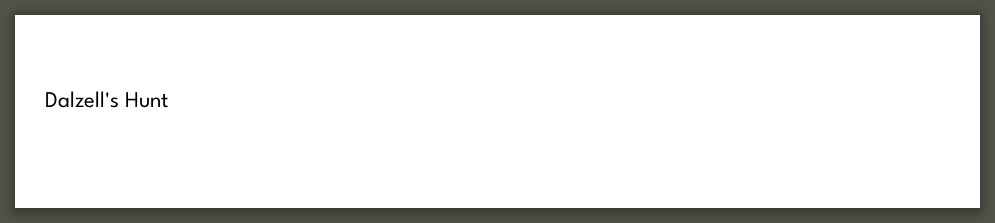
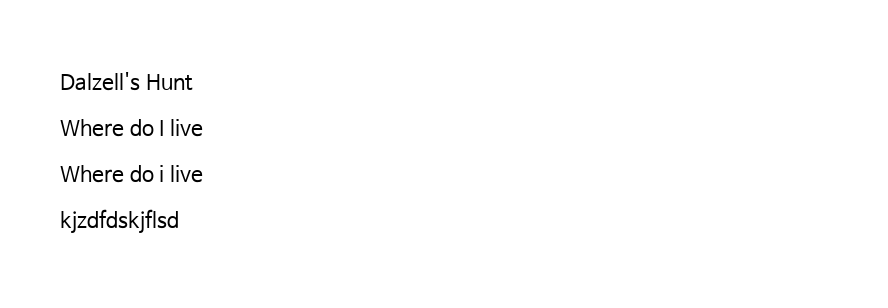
(169, 100) none -> [60,119,203,137] [60,165,203,183] [60,209,179,234] // Where do I live // Where do i live // kjzdfdskjflsd

